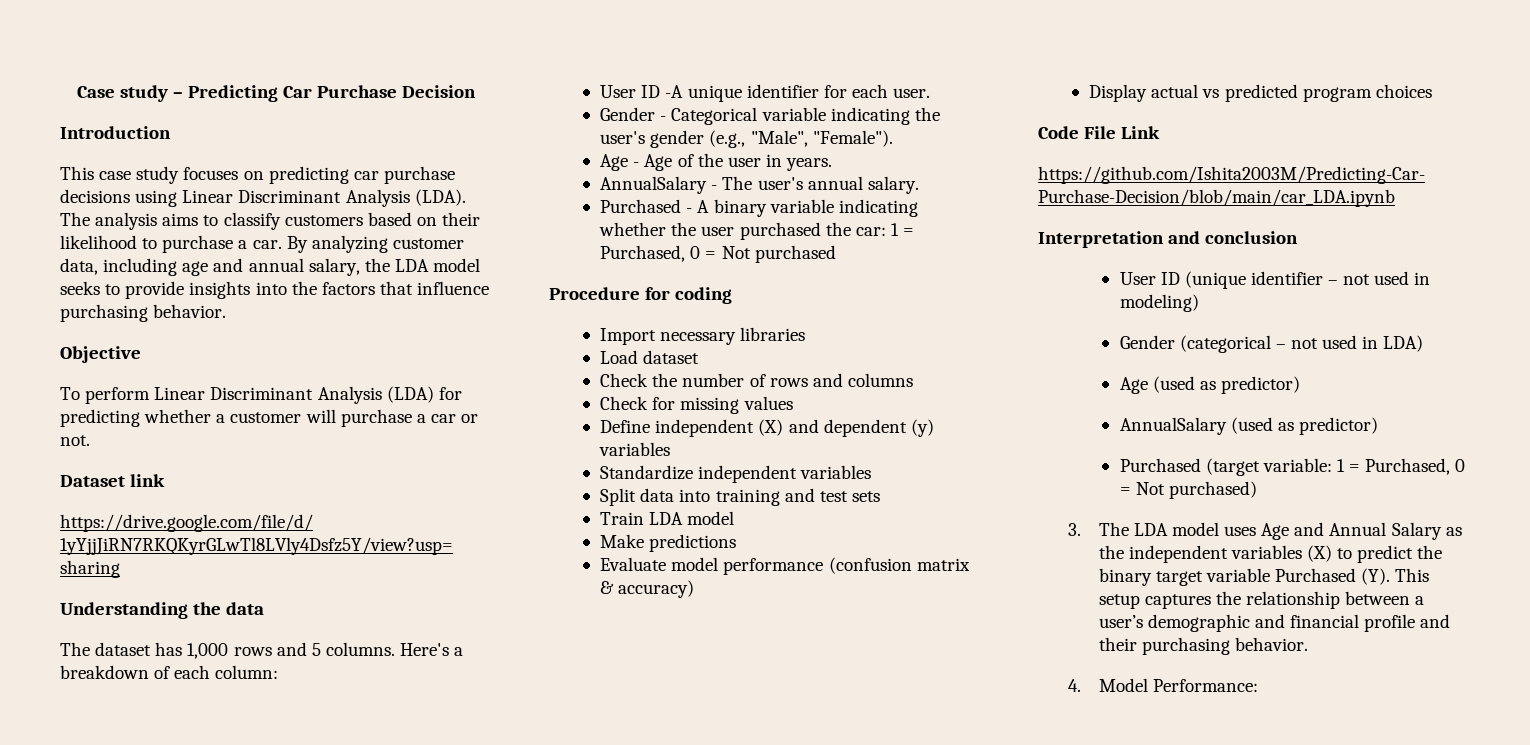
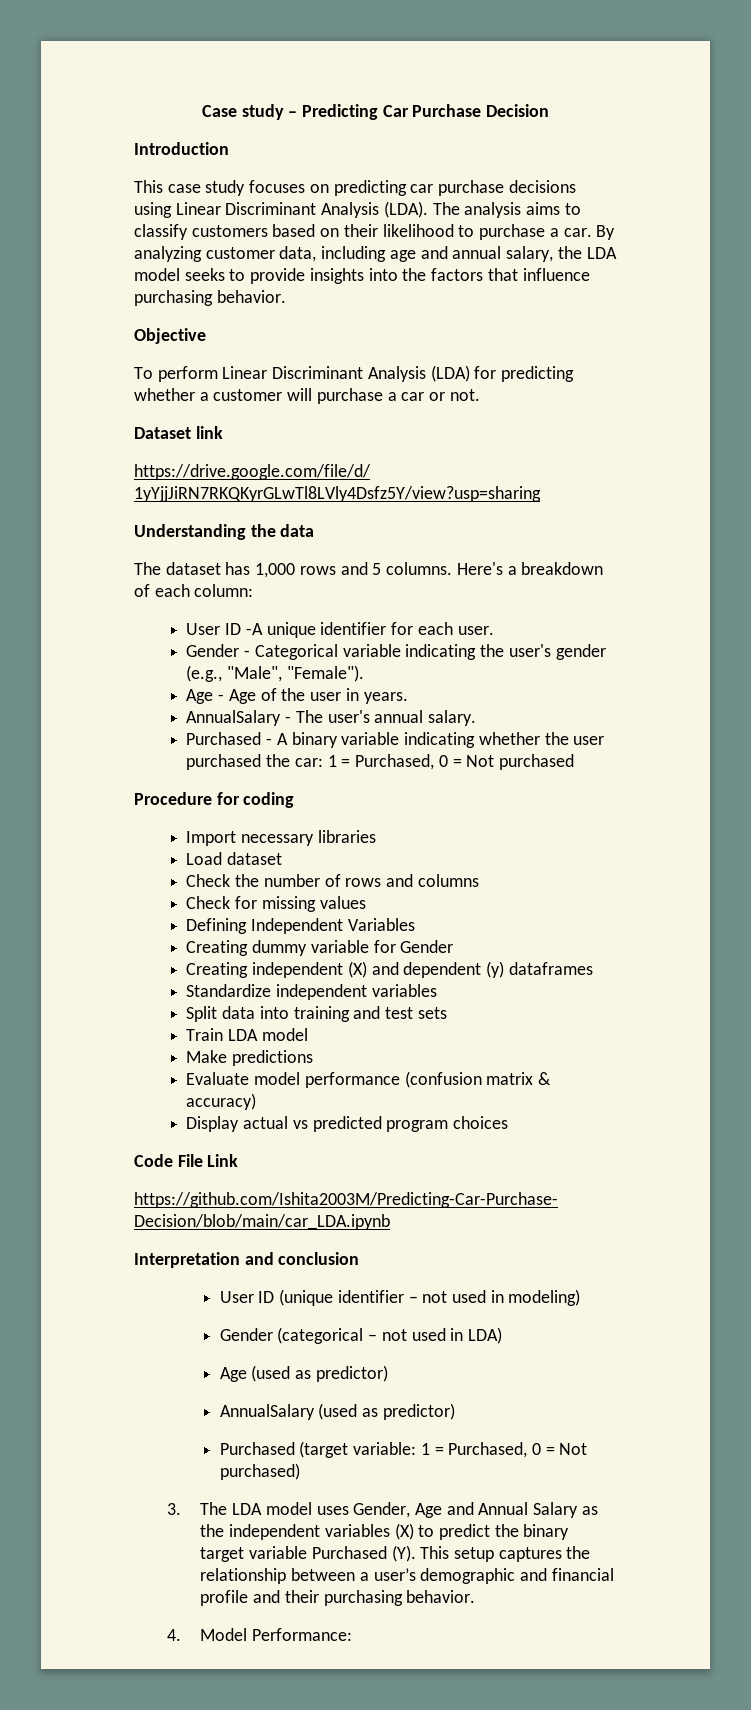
[600,420,651,433] Define -> [186,918,415,934] [186,940,454,956] [186,962,249,978] Defining Independent Variables // Creating dummy variable for Gender // Creating
[599,442,671,456] variables -> [508,962,593,975] dataframes
(1257, 531) none -> [353,1502,411,1518] Gender,

